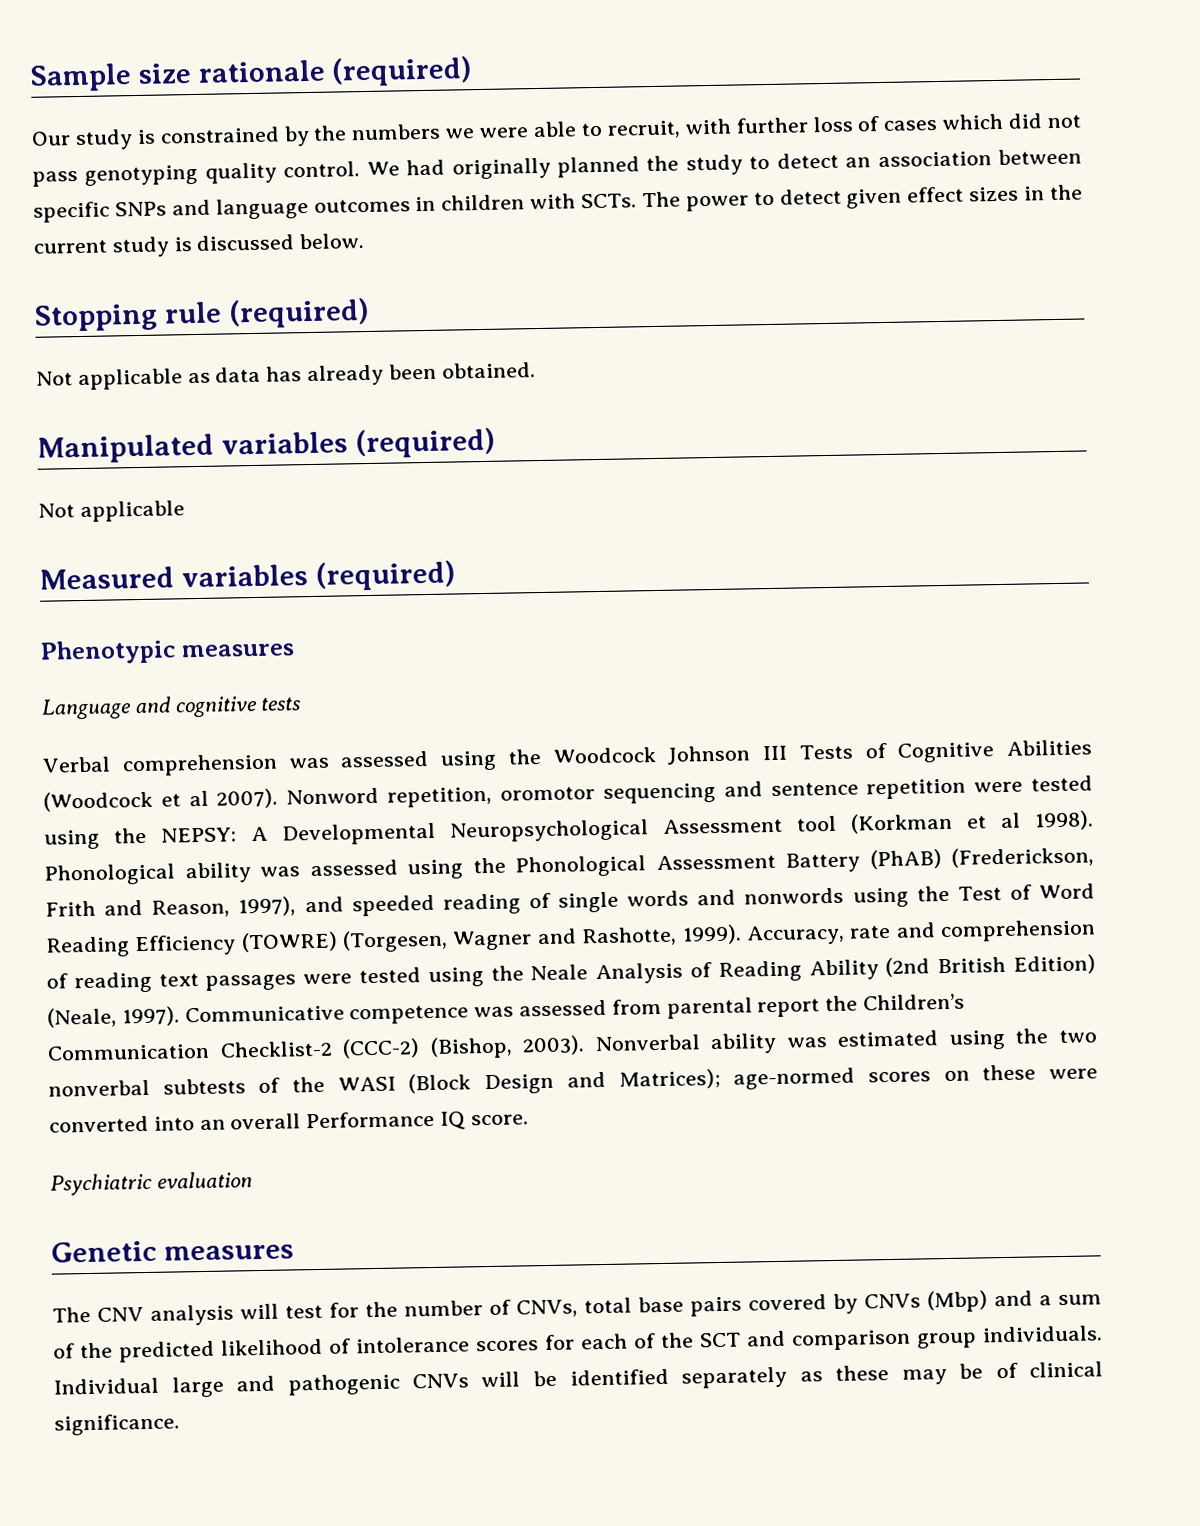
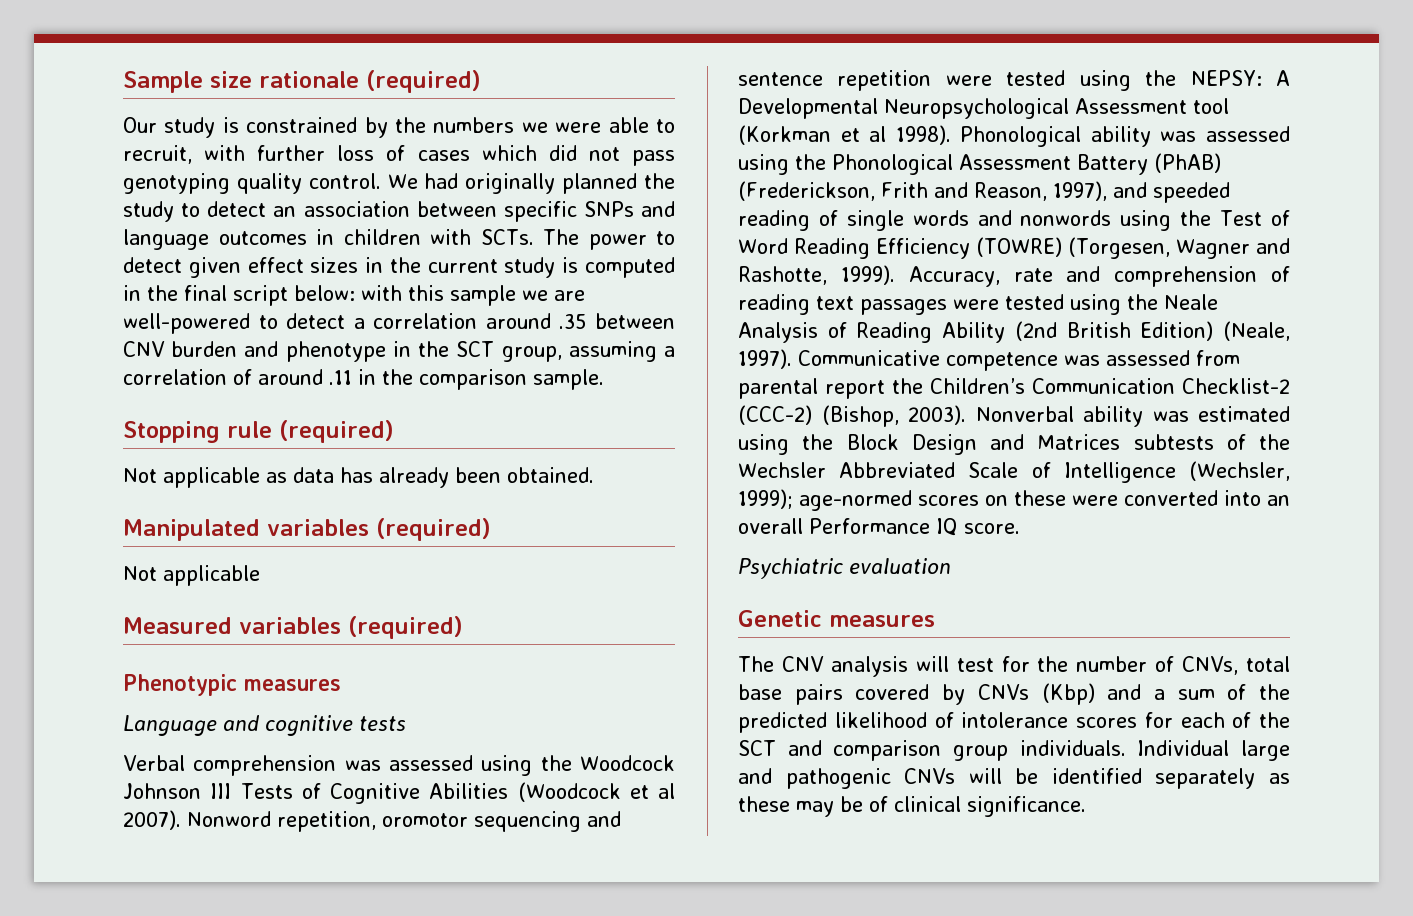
[196,233,365,251] discussed below. -> [585,257,675,278] [123,285,585,306] [123,313,675,334] [123,341,675,362] [123,369,604,390] computed in the final script below: with this sample we are well-powered to detect a correlation around .35 between CNV burden and phenotype in the SCT group, assuming a correlation of around .11 in the comparison sample.
[1058,1029,1097,1044] [48,1068,721,1097] two nonverbal subtests of the WASI (Block Design and Matrices); -> [846,434,1290,455] [738,461,1291,483] [738,489,793,509] Block Design and Matrices subtests of the Wechsler Abbreviated Scale of Intelligence (Wechsler, 1999);
[926,1290,988,1313] (Mbp) -> [1041,683,1095,705] (Kbp)

